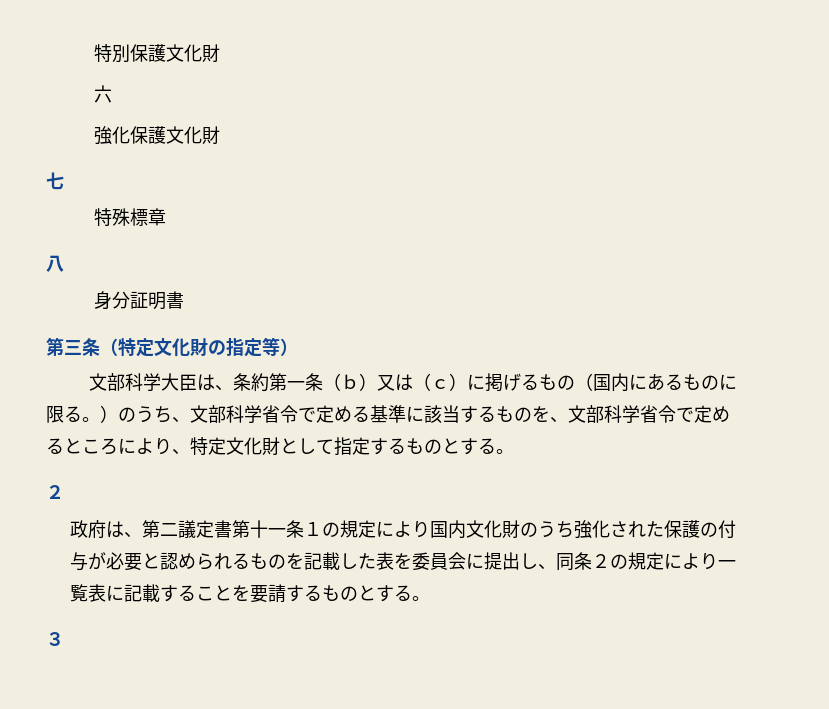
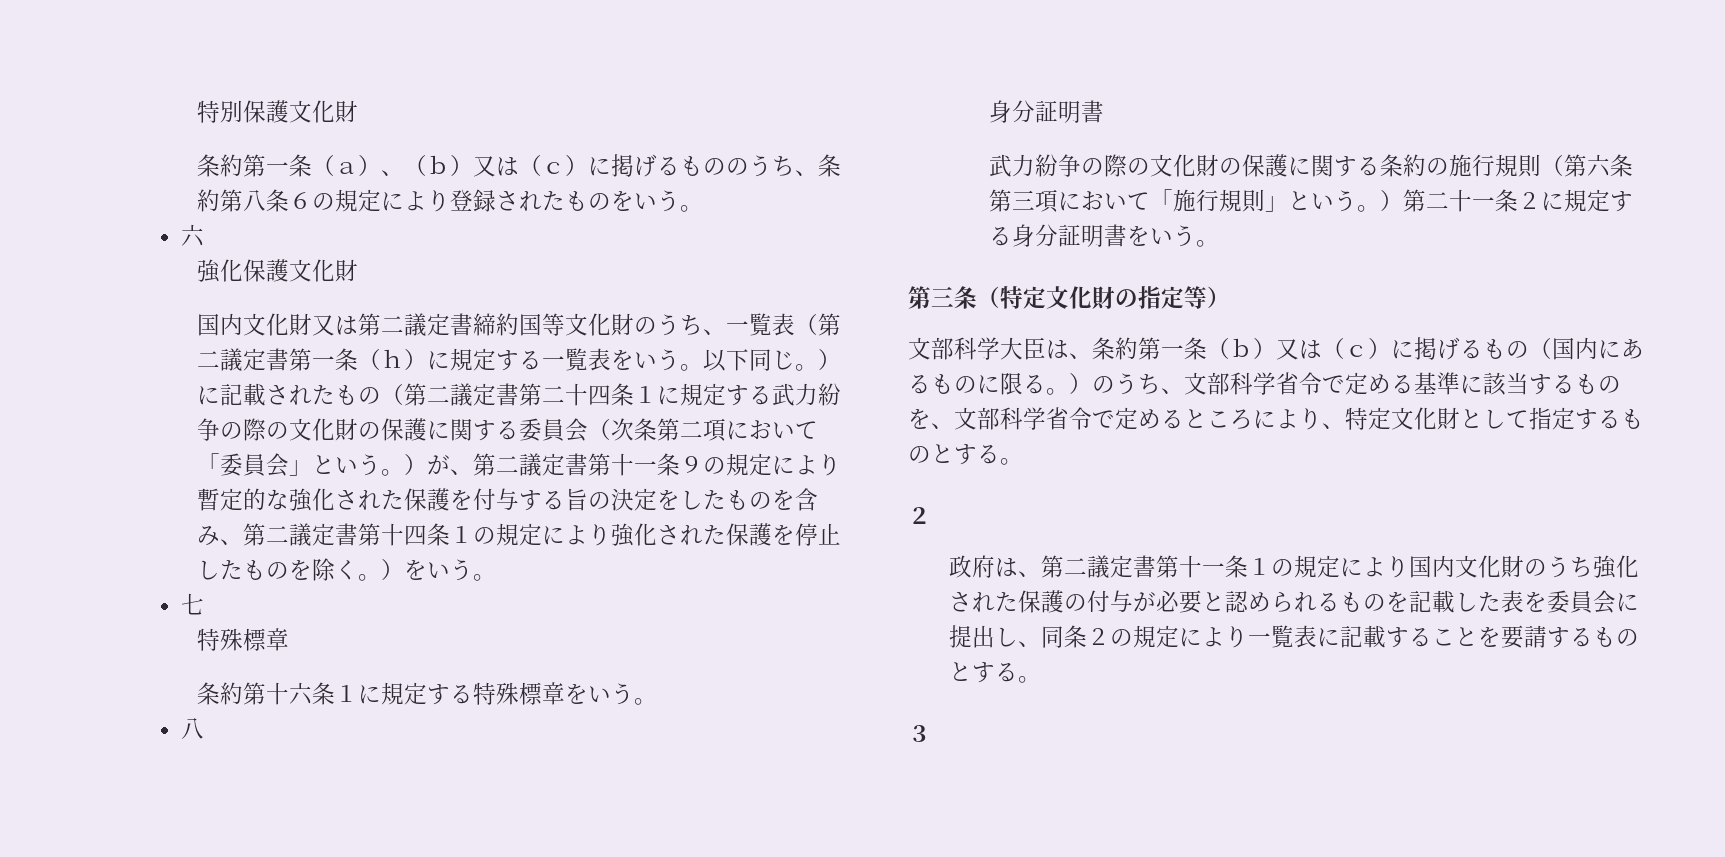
[93,85,112,103] [93,126,220,145] [46,172,64,190] [93,208,166,226] [46,255,64,272] [93,291,184,310] 六 // 強化保護文化財 // 七 // 特殊標章 // 八 // 身分証明書 -> [197,154,842,177] [197,189,704,212] [181,224,205,247] [197,259,359,283] [197,313,842,336] [197,348,842,372] [197,383,842,406] [197,418,819,442] [197,453,842,477] [197,488,819,512] [197,523,842,547] [197,558,497,581] [181,593,205,615] [197,628,290,651] [197,682,658,705] [181,718,205,739] [989,100,1105,123] [989,154,1634,177] [989,189,1634,213] [989,224,1220,247] 条約第一条（ａ）、（ｂ）又は（ｃ）に掲げるもののうち、条約第八条６の規定により登録されたものをいう。 // 六 // 強化保護文化財 // 国内文化財又は第二議定書締約国等文化財のうち、一覧表（第二議定書第一条（ｈ）に規定する一覧表をいう。以下同じ。）に記載されたもの（第二議定書第二十四条１に規定する武力紛争の際の文化財の保護に関する委員会（次条第二項において「委員会」という。）が、第二議定書第十一条９の規定により暫定的な強化された保護を付与する旨の決定をしたものを含み、第二議定書第十四条１の規定により強化された保護を停止したものを除く。）をいう。 // 七 // 特殊標章 // 条約第十六条１に規定する特殊標章をいう。 // 八 // 身分証明書 // 武力紛争の際の文化財の保護に関する条約の施行規則（第六条第三項において「施行規則」という。）第二十一条２に規定する身分証明書をいう。

